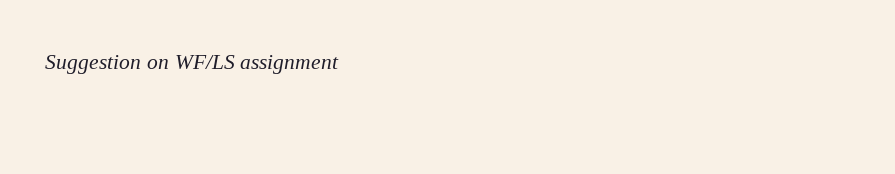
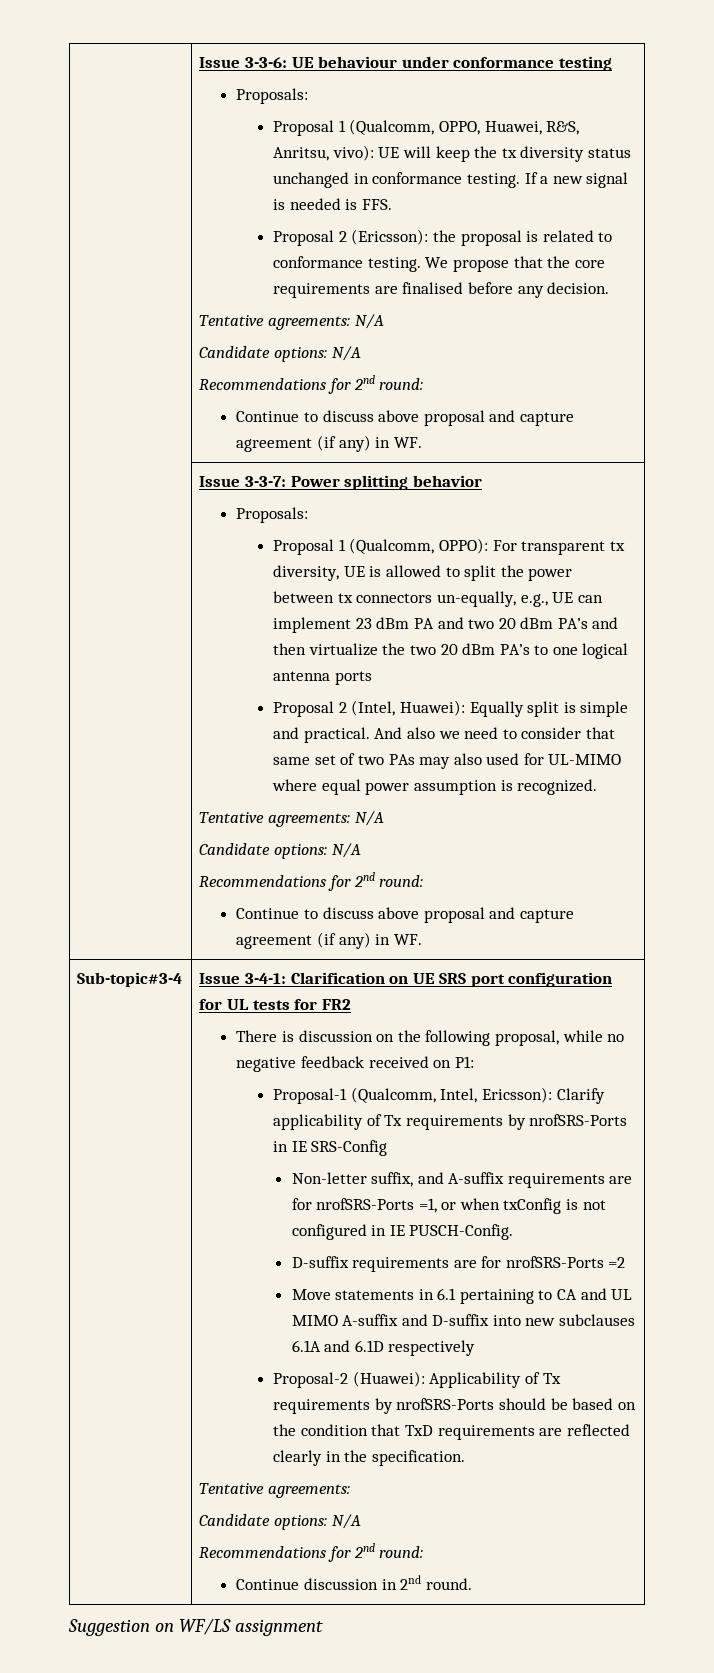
(45, 64) none -> [199,56,612,71] [236,88,309,104] [273,119,580,136] [273,145,631,162] [273,172,629,188] [273,198,392,210] [273,229,613,246] [273,256,605,272] [273,282,610,298] [199,314,384,330] [199,346,361,362] [199,375,424,394] [236,410,574,426] [236,435,422,452] [199,475,482,490] [236,507,309,523] [273,538,625,555] [273,565,573,581] [273,591,603,607] [273,617,619,633] [273,643,629,659] [273,671,372,685] [273,700,629,717] [273,727,615,743] [273,753,622,769] [272,779,598,795] [199,811,384,827] [199,843,361,859] [199,872,424,891] [236,907,574,923] [236,932,422,949] [77,972,183,987] [199,972,613,987] [199,999,351,1010] [236,1030,625,1046] [236,1056,474,1072] [273,1087,605,1104] [273,1114,628,1130] [273,1140,388,1156] [291,1172,633,1188] [291,1198,606,1214] [291,1224,514,1240] [291,1256,626,1272] [291,1288,633,1304] [291,1314,636,1326] [291,1340,476,1356] [273,1371,561,1388] [273,1398,636,1414] [273,1424,630,1440] [273,1450,465,1466] [199,1483,350,1498] [199,1514,361,1530] [199,1543,424,1562] [236,1575,472,1590] | Issue 3-3-6: UE behaviour under conformance testing // Proposals: // Proposal 1 (Qualcomm, OPPO, Huawei, R&S, Anritsu, vivo): UE will keep the tx diversity status unchanged in conformance testing. If a new signal is needed is FFS. // Proposal 2 (Ericsson): the proposal is related to conformance testing. We propose that the core requirements are finalised before any decision. // Tentative agreements: N/A // Candidate options: N/A // Recommendations for 2nd round: // Continue to discuss above proposal and capture agreement (if any) in WF. // | Issue 3-3-7: Power splitting behavior // Proposals: // Proposal 1 (Qualcomm, OPPO): For transparent tx diversity, UE is allowed to split the power between tx connectors un-equally, e.g., UE can implement 23 dBm PA and two 20 dBm PA’s and then virtualize the two 20 dBm PA’s to one logical antenna ports // Proposal 2 (Intel, Huawei): Equally split is simple and practical. And also we need to consider that same set of two PAs may also used for UL-MIMO where equal power assumption is recognized. // Tentative agreements: N/A // Candidate options: N/A // Recommendations for 2nd round: // Continue to discuss above proposal and capture agreement (if any) in WF. // Sub-topic#3-4 | Issue 3-4-1: Clarification on UE SRS port configuration for UL tests for FR2 // There is discussion on the following proposal, while no negative feedback received on P1: // Proposal-1 (Qualcomm, Intel, Ericsson): Clarify applicability of Tx requirements by nrofSRS-Ports in IE SRS-Config // Non-letter suffix, and A-suffix requirements are for nrofSRS-Ports =1, or when txConfig is not configured in IE PUSCH-Config. // D-suffix requirements are for nrofSRS-Ports =2 // Move statements in 6.1 pertaining to CA and UL MIMO A-suffix and D-suffix into new subclauses 6.1A and 6.1D respectively // Proposal-2 (Huawei): Applicability of Tx requirements by nrofSRS-Ports should be based on the condition that TxD requirements are reflected clearly in the specification. // Tentative agreements: // Candidate options: N/A // Recommendations for 2nd round: // Continue discussion in 2nd round. //

